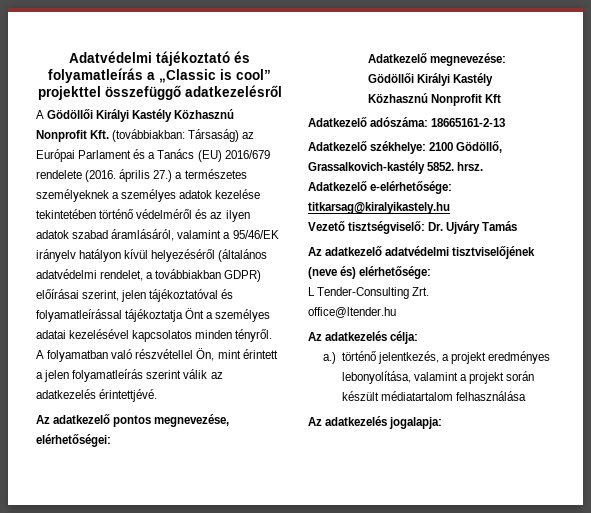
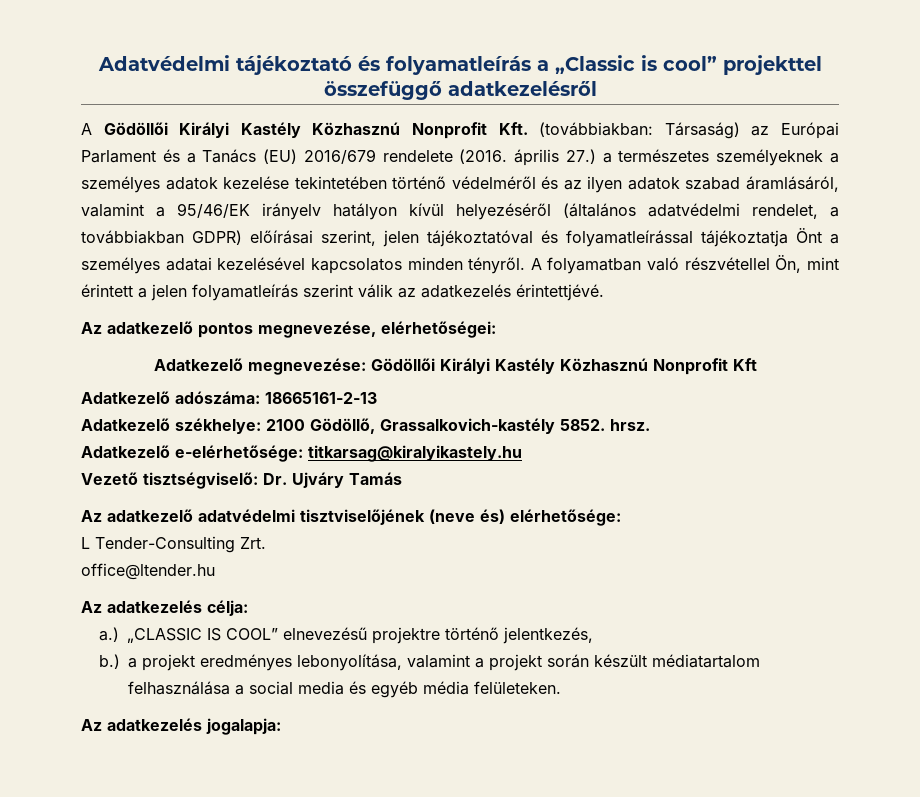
(337, 358) none -> [127,627,441,644] „CLASSIC IS COOL” elnevezésű projektre
(439, 357) none -> [99,654,121,669] // b.)
(527, 396) none -> [235,681,562,698] a social media és egyéb média felületeken.

